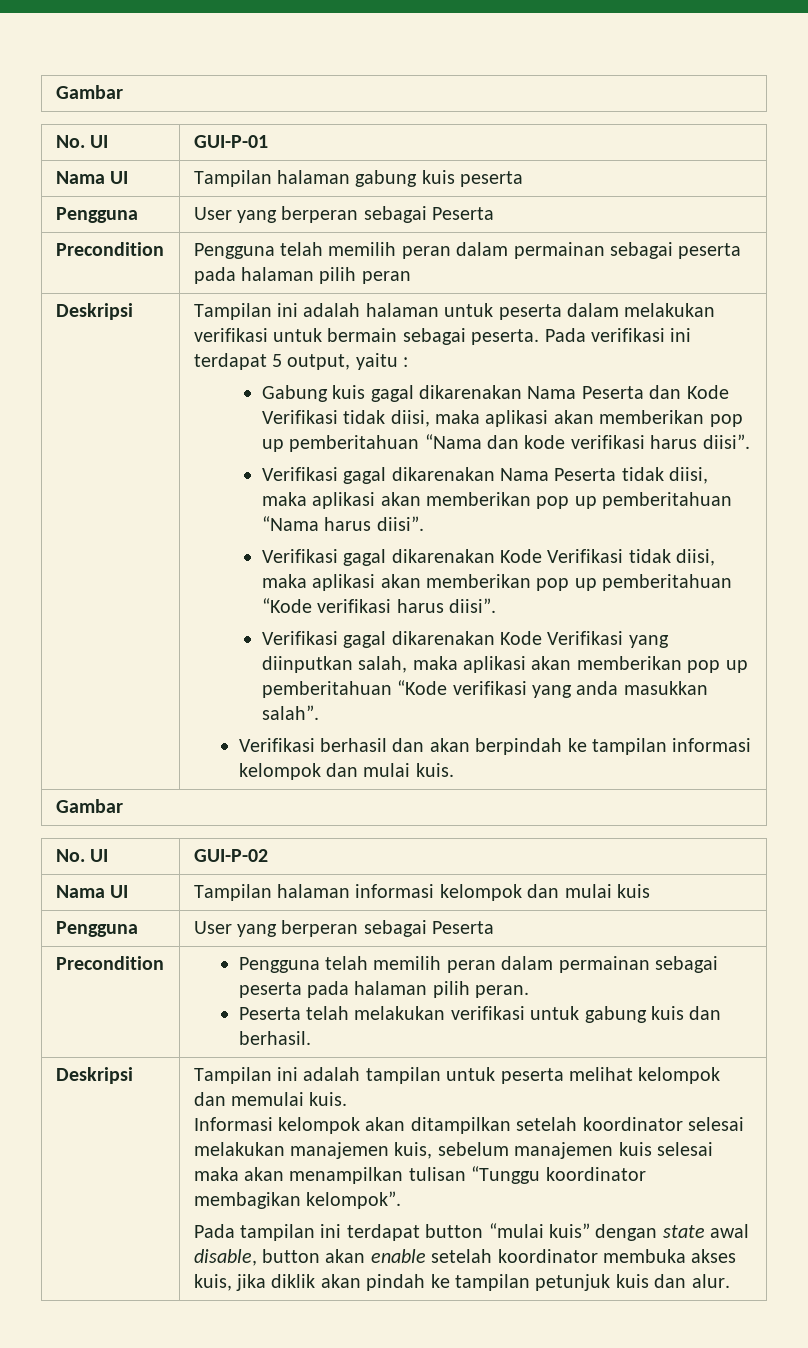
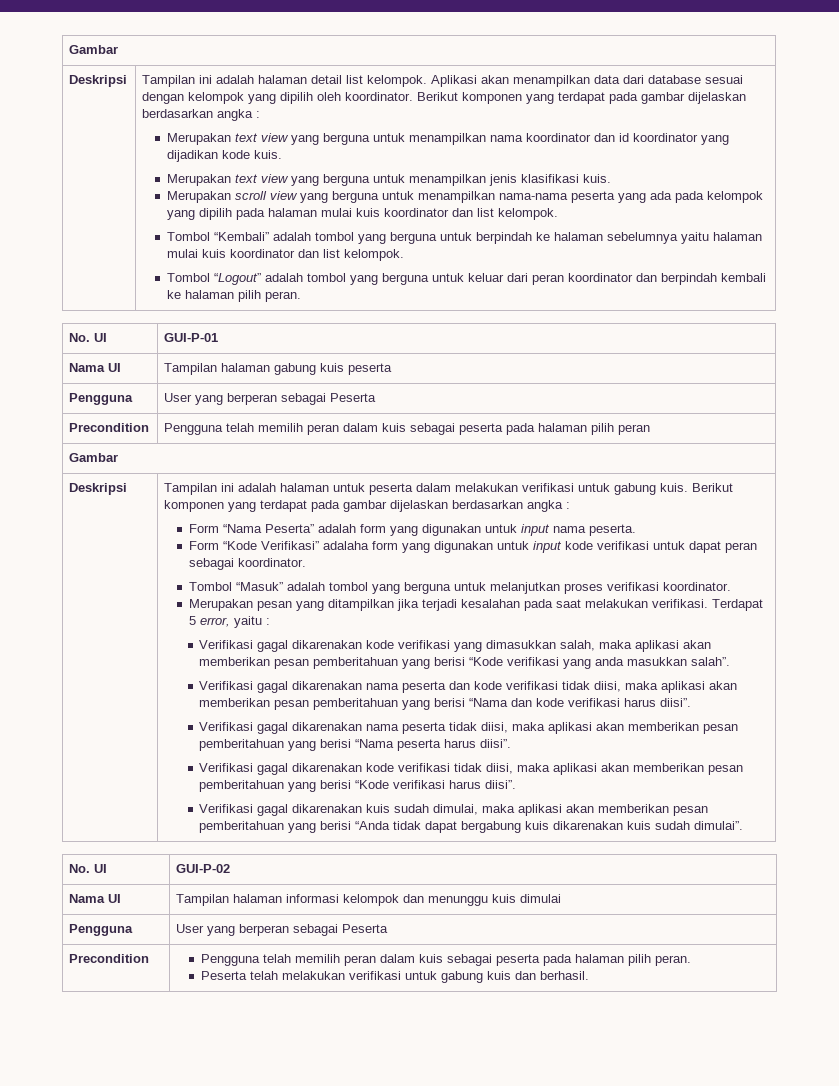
[55,85,123,99] Gambar -> [69,45,119,54] [69,75,128,87] [142,75,744,87] [142,92,747,104] [142,109,261,121] [166,133,729,145] [166,150,282,162] [166,174,611,186] [166,191,763,203] [166,208,558,220] [166,232,762,244] [166,249,404,261] [166,273,766,285] [166,290,301,302] Gambar // Deskripsi | Tampilan ini adalah halaman detail list kelompok. Aplikasi akan menampilkan data dari database sesuai dengan kelompok yang dipilih oleh koordinator. Berikut komponen yang terdapat pada gambar dijelaskan berdasarkan angka : // Merupakan text view yang berguna untuk menampilkan nama koordinator dan id koordinator yang dijadikan kode kuis. // Merupakan text view yang berguna untuk menampilkan jenis klasifikasi kuis. // Merupakan scroll view yang berguna untuk menampilkan nama-nama peserta yang ada pada kelompok yang dipilih pada halaman mulai kuis koordinator dan list kelompok. // Tombol “Kembali” adalah tombol yang berguna untuk berpindah ke halaman sebelumnya yaitu halaman mulai kuis koordinator dan list kelompok. // Tombol “Logout” adalah tombol yang berguna untuk keluar dari peran koordinator dan berpindah kembali ke halaman pilih peran.
[513,242,605,259] permainan -> [382,423,407,432] kuis
(411, 277) none -> [69,453,119,462] // Gambar
[327,328,692,345] [193,353,409,370] [261,385,729,402] [261,410,743,427] [261,435,420,452] bermain sebagai peserta. Pada verifikasi ini terdapat 5 output, yaitu : // Gabung kuis gagal dikarenakan Nama Peserta dan Kode Verifikasi tidak diisi, maka aplikasi akan memberikan pop up pemberitahuan -> [614,483,734,495] [164,500,571,512] [188,524,636,536] [188,541,757,553] [188,558,306,570] [188,582,731,594] [188,599,763,611] [188,616,270,628] [199,640,712,652] [199,657,731,669] [199,681,738,693] [199,698,466,710] gabung kuis. Berikut komponen yang terdapat pada gambar dijelaskan berdasarkan angka : // Form “Nama Peserta” adalah form yang digunakan untuk input nama peserta. // Form “Kode Verifikasi” adalaha form yang digunakan untuk input kode verifikasi untuk dapat peran sebagai koordinator. // Tombol “Masuk” adalah tombol yang berguna untuk melanjutkan proses verifikasi koordinator. // Merupakan pesan yang ditampilkan jika terjadi kesalahan pada saat melakukan verifikasi. Terdapat 5 error, yaitu : // Verifikasi gagal dikarenakan kode verifikasi yang dimasukkan salah, maka aplikasi akan memberikan pesan pemberitahuan yang berisi “Kode verifikasi yang anda masukkan salah”. // Verifikasi gagal dikarenakan nama peserta dan kode verifikasi tidak diisi, maka aplikasi akan memberikan pesan pemberitahuan yang berisi
[499,467,709,484] [261,492,733,509] [261,516,424,531] [261,549,716,566] [261,574,733,591] Nama Peserta tidak diisi, maka aplikasi akan memberikan pop up pemberitahuan “Nama harus diisi”. // Verifikasi gagal dikarenakan Kode Verifikasi tidak diisi, maka aplikasi akan memberikan pop up pemberitahuan -> [366,722,739,734] [199,739,512,751] [199,763,744,775] [199,780,352,792] nama peserta tidak diisi, maka aplikasi akan memberikan pesan pemberitahuan yang berisi “Nama peserta harus diisi”. // Verifikasi gagal dikarenakan kode verifikasi tidak diisi, maka aplikasi akan memberikan pesan pemberitahuan yang berisi
[499,631,669,648] [261,656,748,673] [261,680,708,698] [261,705,319,720] [238,738,752,755] [238,763,454,780] [55,799,123,813] Kode Verifikasi yang diinputkan salah, maka aplikasi akan memberikan pop up pemberitahuan “Kode verifikasi yang anda masukkan salah”. // Verifikasi berhasil dan akan berpindah ke tampilan informasi kelompok dan mulai kuis. // Gambar -> [366,804,709,816] [199,821,744,833] kuis sudah dimulai, maka aplikasi akan memberikan pesan pemberitahuan yang berisi “Anda tidak dapat bergabung kuis dikarenakan kuis sudah dimulai”.
[564,884,650,898] mulai kuis -> [428,894,562,906] menunggu kuis dimulai
[558,956,650,973] permainan -> [418,954,443,963] kuis
[55,1067,133,1084] [193,1067,721,1084] [193,1092,348,1106] [193,1117,744,1134] [193,1142,713,1159] [193,1166,646,1184] [193,1191,401,1209] [193,1223,750,1241] [193,1249,737,1266] [193,1274,730,1291] // Deskripsi | Tampilan ini adalah tampilan untuk peserta melihat kelompok dan memulai kuis. // Informasi kelompok akan ditampilkan setelah koordinator selesai melakukan manajemen kuis, sebelum manajemen kuis selesai maka akan menampilkan tulisan “Tunggu koordinator membagikan kelompok”. // Pada tampilan ini terdapat button “mulai kuis” dengan state awal disable, button akan enable setelah koordinator membuka akses kuis, jika diklik akan pindah ke tampilan petunjuk kuis dan alur. -> (589, 975) none

